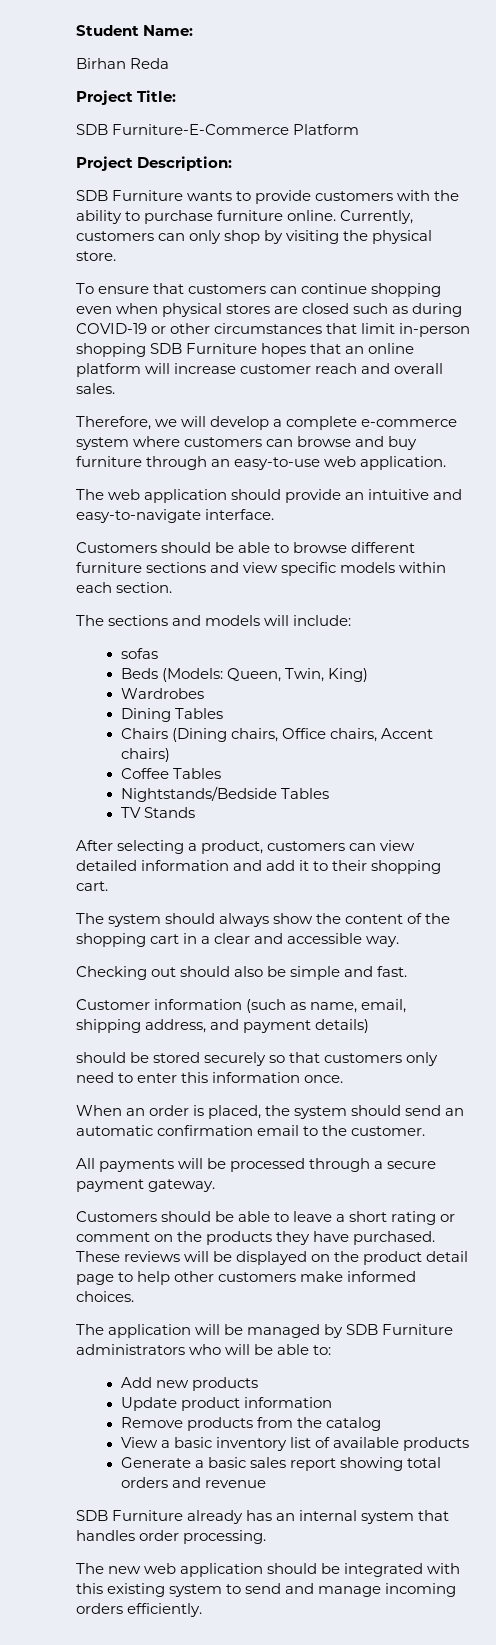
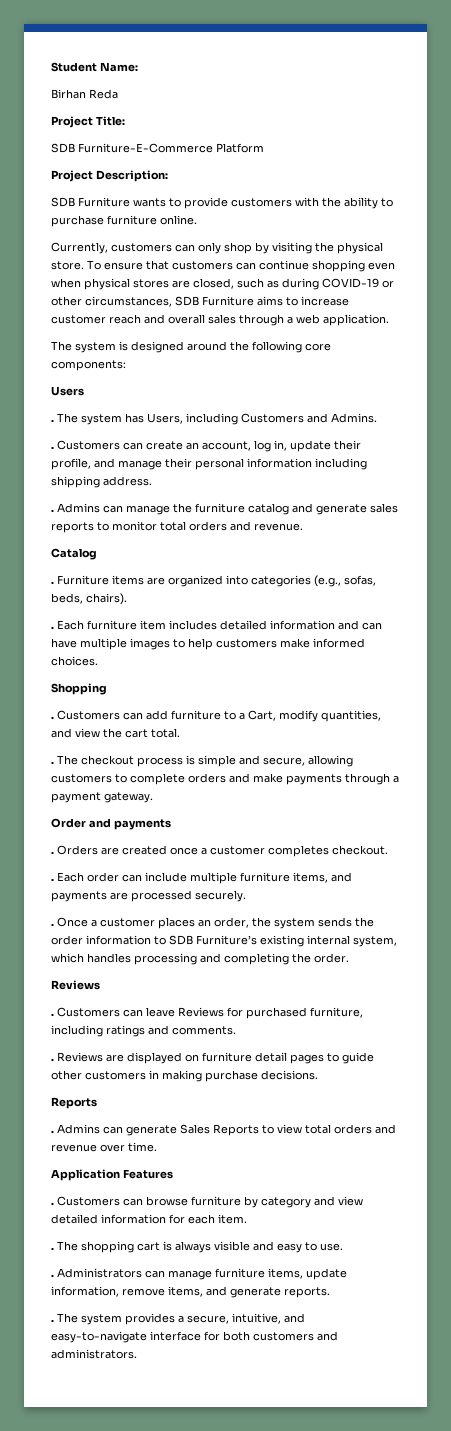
(337, 215) none -> (197, 220) //
(116, 256) // -> (84, 265) none
[302,303,350,314] closed -> [193,278,234,289] closed,
[214,323,471,337] [76,343,415,357] [76,363,171,377] circumstances that limit in-person shopping SDB Furniture hopes that an online platform will -> [85,296,298,307] circumstances, SDB Furniture aims to
[76,383,115,394] [76,416,458,430] [76,436,418,450] [76,456,447,470] [76,489,463,503] [76,509,275,523] [76,542,416,553] [76,562,447,576] [76,582,173,593] [76,615,352,626] [120,648,158,659] [120,668,368,682] [120,688,204,699] [120,708,223,722] [120,728,434,742] [120,748,170,762] [120,768,221,779] [120,786,329,802] [120,807,195,818] [76,840,416,854] [76,860,442,874] [76,881,108,891] [76,913,451,927] [76,933,400,947] [76,966,408,980] [76,999,407,1013] [76,1019,370,1033] [76,1052,439,1066] [76,1072,344,1083] [76,1105,465,1119] [76,1125,426,1136] [76,1158,437,1172] [76,1179,216,1192] [76,1211,456,1225] [76,1231,436,1245] [76,1251,469,1265] [76,1274,114,1285] sales. // Therefore, we will develop a complete e-commerce system where customers can browse and buy furniture through an easy-to-use web application. // The web application should provide an intuitive and easy-to-navigate interface. // Customers should be able to browse different furniture sections and view specific models within each section. // The sections and models will include: // sofas // Beds (Models: Queen, Twin, King) // Wardrobes // Dining Tables // Chairs (Dining chairs, Office chairs, Accent chairs) // Coffee Tables // Nightstands/Bedside Tables // TV Stands // After selecting a product, customers can view detailed information and add it to their shopping cart. // The system should always show the content of the shopping cart in a clear and accessible way. // Checking out should also be simple and fast. // Customer information (such as name, email, shipping address, and payment details) // should be stored securely so that customers only need to enter this information once. // When an order is placed, the system should send an automatic confirmation email to the customer. // All payments will be processed through a secure payment gateway. // Customers should be able to leave a short rating or comment on the products they have purchased. These reviews will be displayed on the product detail page -> [208,314,389,326] [51,341,331,353] [51,360,126,371] [51,386,84,396] [51,413,377,425] [51,440,361,452] [51,458,367,470] [51,476,152,488] [51,503,398,515] [51,521,303,533] [51,548,97,560] [51,575,376,587] [51,593,127,605] [51,620,382,630] [51,638,170,650] sales through a web application. // The system is designed around the following core components: // Users // . The system has Users, including Customers and Admins. // . Customers can create an account, log in, update their profile, and manage their personal information including shipping address. // . Admins can manage the furniture catalog and generate sales reports to monitor total orders and revenue. // Catalog // . Furniture items are organized into categories (e.g., sofas, beds, chairs). // . Each furniture item includes detailed information and can have multiple images
[174,1271,215,1282] other -> (213, 644) none
[76,1324,454,1338] [76,1344,332,1355] [120,1377,258,1391] [120,1397,332,1411] [120,1417,381,1431] [120,1437,470,1451] [120,1457,442,1471] [120,1477,266,1488] [76,1510,450,1524] [76,1530,267,1544] [76,1563,461,1577] [76,1583,457,1597] [76,1603,203,1617] The application will be managed by SDB Furniture administrators who will be able to: // Add new products // Update product information // Remove products from the catalog // View a basic inventory list of available products // Generate a basic sales report showing total orders and revenue // SDB Furniture already has an internal system that handles order processing. // The new web application should be integrated with this existing system to send and manage incoming orders efficiently. -> [51,683,107,695] [51,710,381,722] [51,728,180,738] [51,755,353,767] [51,773,399,785] [51,792,153,803] [51,818,171,830] [51,845,388,857] [51,872,352,884] [51,890,246,902] [51,917,374,929] [51,935,397,947] [51,953,349,965] [51,980,100,990] [51,1007,363,1019] [51,1025,236,1037] [51,1052,374,1064] [51,1070,318,1082] [51,1097,97,1109] [51,1124,396,1136] [51,1142,157,1152] [51,1169,173,1181] [51,1196,363,1208] [51,1214,247,1224] [51,1241,343,1253] [51,1268,347,1280] [51,1286,330,1298] [51,1313,305,1325] [51,1331,338,1343] [51,1349,137,1359] Shopping // . Customers can add furniture to a Cart, modify quantities, and view the cart total. // . The checkout process is simple and secure, allowing customers to complete orders and make payments through a payment gateway. // Order and payments // . Orders are created once a customer completes checkout. // . Each order can include multiple furniture items, and payments are processed securely. // . Once a customer places an order, the system sends the order information to SDB Furniture’s existing internal system, which handles processing and completing the order. // Reviews // . Customers can leave Reviews for purchased furniture, including ratings and comments. // . Reviews are displayed on furniture detail pages to guide other customers in making purchase decisions. // Reports // . Admins can generate Sales Reports to view total orders and revenue over time. // Application Features // . Customers can browse furniture by category and view detailed information for each item. // . The shopping cart is always visible and easy to use. // . Administrators can manage furniture items, update information, remove items, and generate reports. // . The system provides a secure, intuitive, and easy-to-navigate interface for both customers and administrators.

